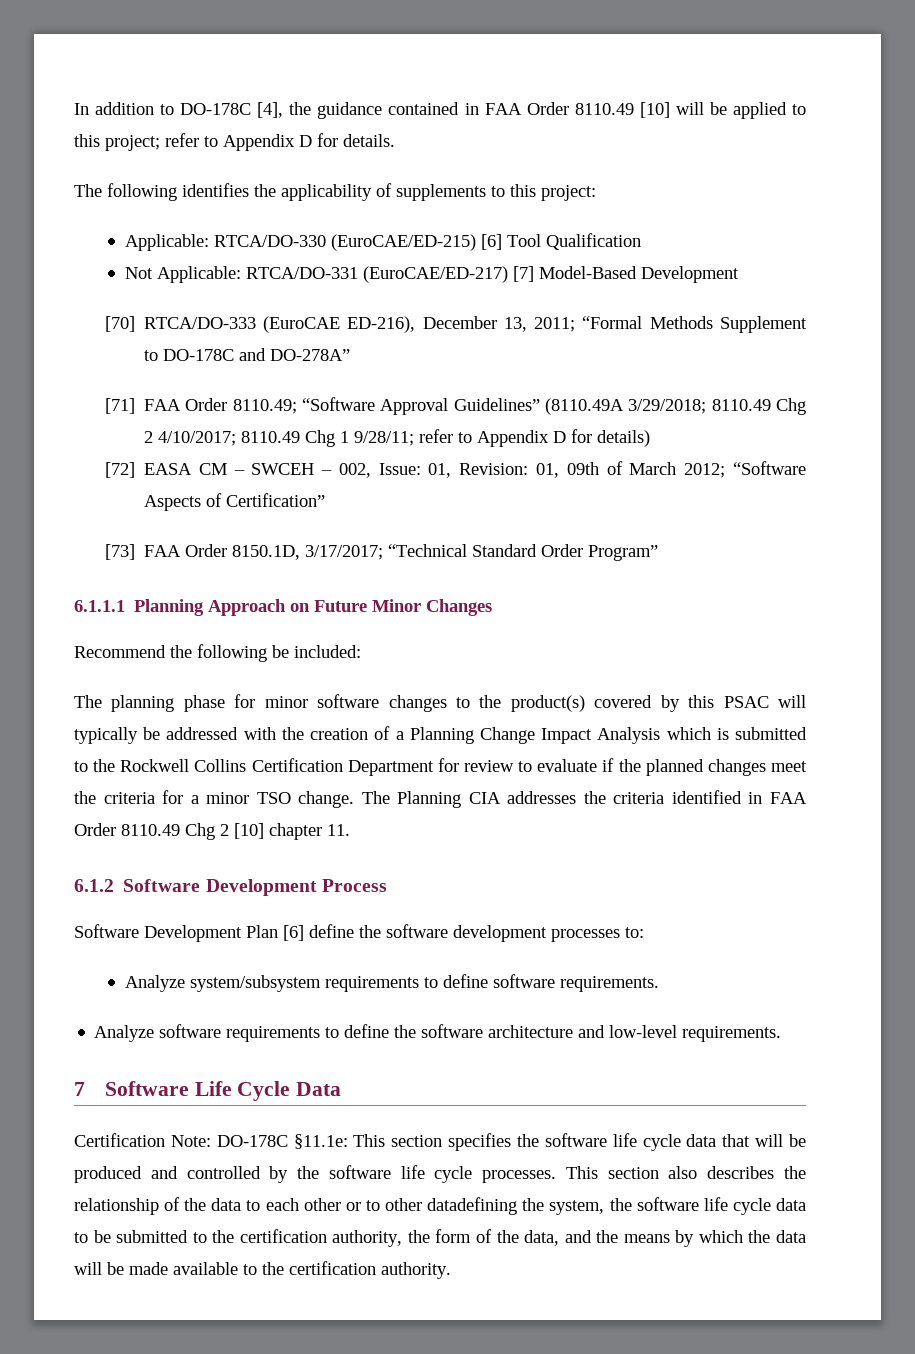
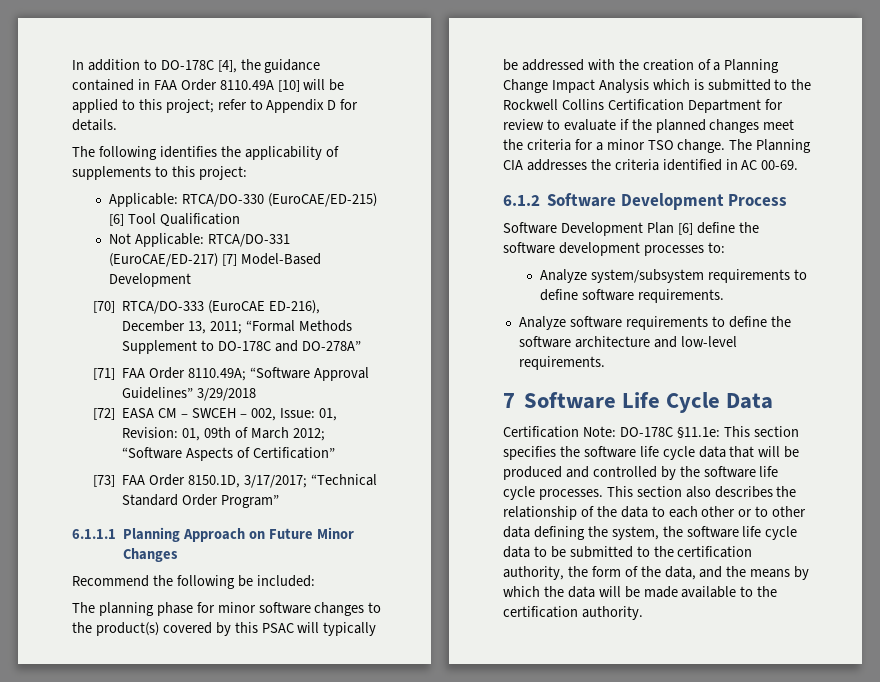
[574,103,634,115] 8110.49 -> [219,80,274,90] 8110.49A
[232,399,297,414] 8110.49; -> [188,368,247,381] 8110.49A;
[544,398,806,415] [143,429,650,447] (8110.49A 3/29/2018; 8110.49 Chg 2 4/10/2017; 8110.49 Chg 1 9/28/11; refer to Appendix D for details) -> [197,388,257,401] 3/29/2018
[770,792,807,804] [74,823,350,840] FAA Order 8110.49 Chg 2 [10] chapter 11. -> [741,160,799,170] AC 00-69.
[427,1197,518,1215] datadefining -> [503,526,585,540] data defining

